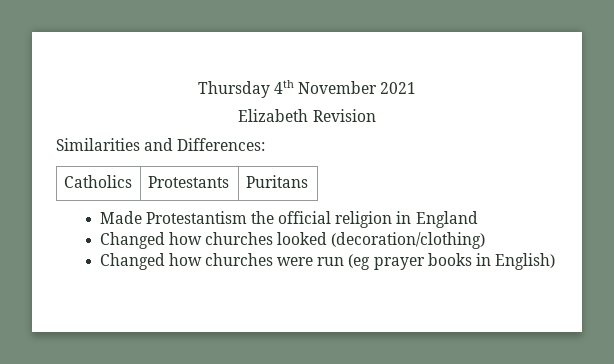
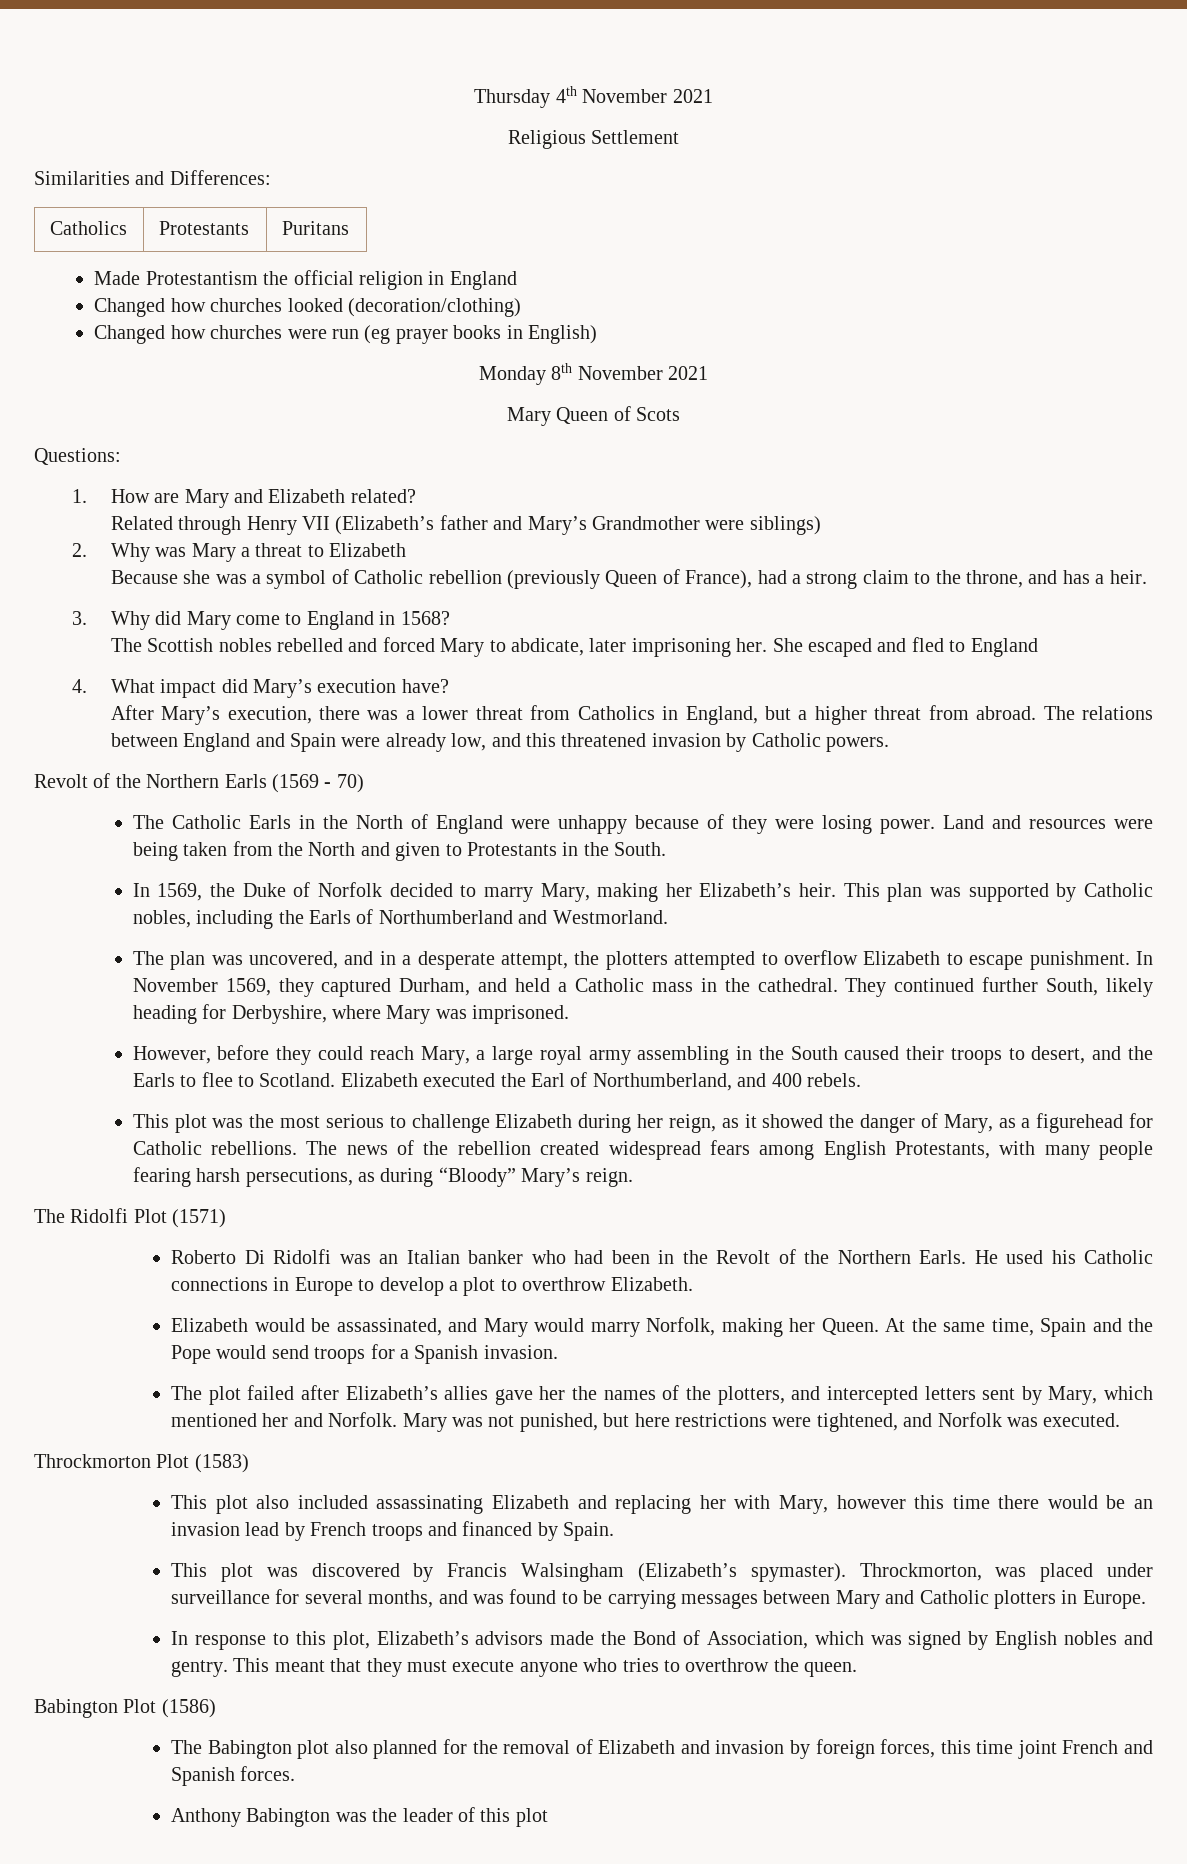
[238,109,376,122] Elizabeth Revision -> [507,130,680,149] Religious Settlement
(556, 261) none -> [478,363,709,385] [506,406,681,426] [34,448,121,465] [72,489,416,508] [110,515,821,535] [72,543,407,562] [110,569,1147,589] [72,611,450,630] [110,637,1038,657] [72,679,449,698] [110,705,1153,725] [110,733,889,752] [34,773,364,793] [132,814,1153,834] [132,841,667,861] [132,882,1153,902] [132,909,668,929] [132,950,1153,970] [132,977,1154,997] [132,1004,570,1024] [132,1045,1153,1065] [132,1072,861,1091] [132,1113,1153,1133] [132,1140,1153,1160] [132,1167,633,1187] [34,1208,227,1228] [171,1249,1153,1264] [171,1277,693,1296] [171,1317,1153,1337] [171,1344,558,1364] [171,1385,1154,1405] [171,1412,1121,1432] [34,1454,249,1473] [171,1495,1154,1514] [171,1521,615,1541] [171,1563,1153,1582] [171,1589,1146,1609] [171,1630,1153,1650] [171,1658,858,1677] [34,1699,216,1718] [171,1739,1154,1759] [171,1766,296,1786] [171,1807,548,1827] // Monday 8th November 2021 // Mary Queen of Scots // Questions: // 1. How are Mary and Elizabeth related? // Related through Henry VII (Elizabeth’s father and Mary’s Grandmother were siblings) // 2. Why was Mary a threat to Elizabeth // Because she was a symbol of Catholic rebellion (previously Queen of France), had a strong claim to the throne, and has a heir. // 3. Why did Mary come to England in 1568? // The Scottish nobles rebelled and forced Mary to abdicate, later imprisoning her. She escaped and fled to England // 4. What impact did Mary’s execution have? // After Mary’s execution, there was a lower threat from Catholics in England, but a higher threat from abroad. The relations between England and Spain were already low, and this threatened invasion by Catholic powers. // Revolt of the Northern Earls (1569 - 70) // The Catholic Earls in the North of England were unhappy because of they were losing power. Land and resources were being taken from the North and given to Protestants in the South. // In 1569, the Duke of Norfolk decided to marry Mary, making her Elizabeth’s heir. This plan was supported by Catholic nobles, including the Earls of Northumberland and Westmorland. // The plan was uncovered, and in a desperate attempt, the plotters attempted to overflow Elizabeth to escape punishment. In November 1569, they captured Durham, and held a Catholic mass in the cathedral. They continued further South, likely heading for Derbyshire, where Mary was imprisoned. // However, before they could reach Mary, a large royal army assembling in the South caused their troops to desert, and the Earls to flee to Scotland. Elizabeth executed the Earl of Northumberland, and 400 rebels. // This plot was the most serious to challenge Elizabeth during her reign, as it showed the danger of Mary, as a figurehead for Catholic rebellions. The news of the rebellion created widespread fears among English Protestants, with many people fearing harsh persecutions, as during “Bloody” Mary’s reign. // The Ridolfi Plot (1571) // Roberto Di Ridolfi was an Italian banker who had been in the Revolt of the Northern Earls. He used his Catholic connections in Europe to develop a plot to overthrow Elizabeth. // Elizabeth would be assassinated, and Mary would marry Norfolk, making her Queen. At the same time, Spain and the Pope would send troops for a Spanish invasion. // The plot failed after Elizabeth’s allies gave her the names of the plotters, and intercepted letters sent by Mary, which mentioned her and Norfolk. Mary was not punished, but here restrictions were tightened, and Norfolk was executed. // Throckmorton Plot (1583) // This plot also included assassinating Elizabeth and replacing her with Mary, however this time there would be an invasion lead by French troops and financed by Spain. // This plot was discovered by Francis Walsingham (Elizabeth’s spymaster). Throckmorton, was placed under surveillance for several months, and was found to be carrying messages between Mary and Catholic plotters in Europe. // In response to this plot, Elizabeth’s advisors made the Bond of Association, which was signed by English nobles and gentry. This meant that they must execute anyone who tries to overthrow the queen. // Babington Plot (1586) // The Babington plot also planned for the removal of Elizabeth and invasion by foreign forces, this time joint French and Spanish forces. // Anthony Babington was the leader of this plot

